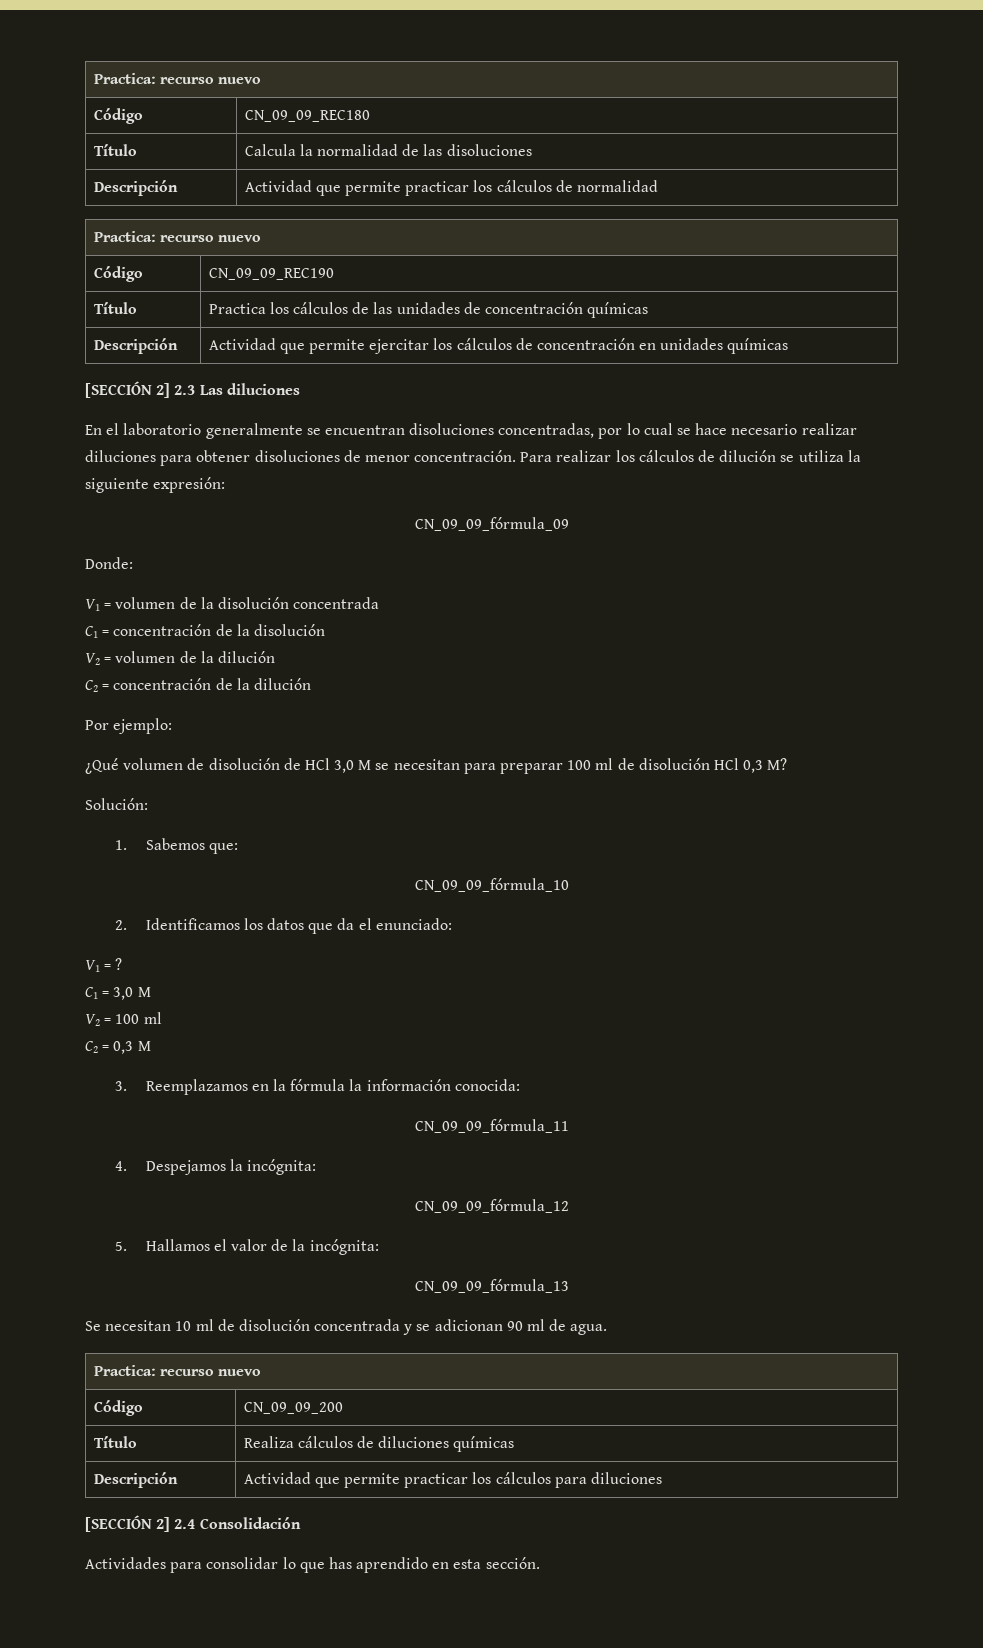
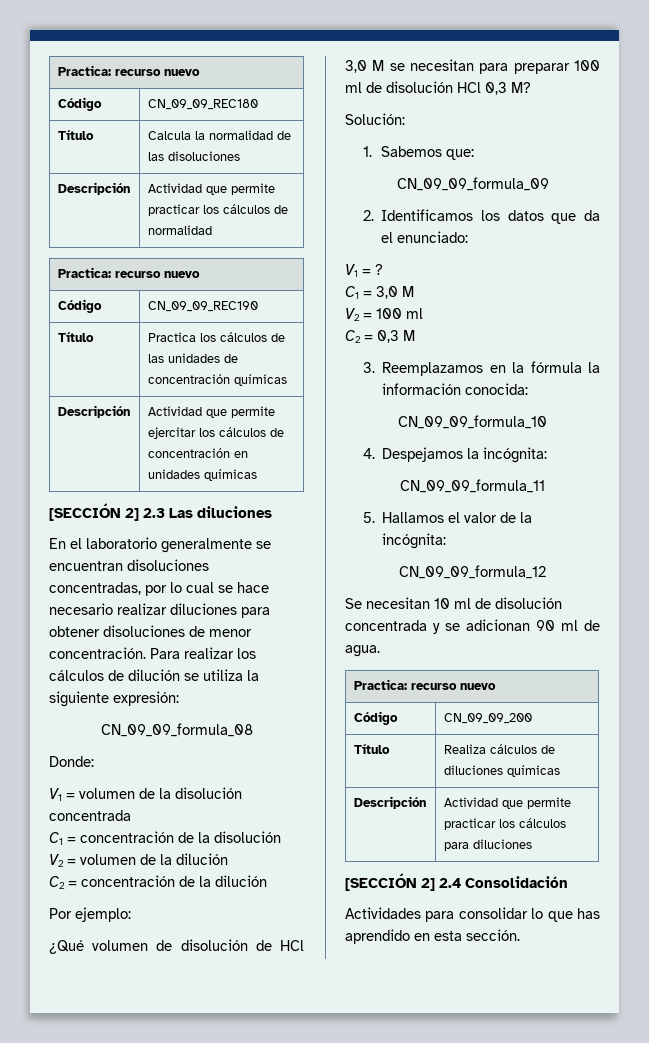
[414,517,569,531] CN_09_09_fórmula_09 -> [100,723,253,737] CN_09_09_formula_08
[414,878,569,892] CN_09_09_fórmula_10 -> [396,177,549,191] CN_09_09_formula_09
[414,1119,569,1133] CN_09_09_fórmula_11 -> [398,415,547,429] CN_09_09_formula_10
[414,1199,569,1213] CN_09_09_fórmula_12 -> [400,479,545,493] CN_09_09_formula_11
[414,1279,569,1293] CN_09_09_fórmula_13 -> [399,565,546,579] CN_09_09_formula_12

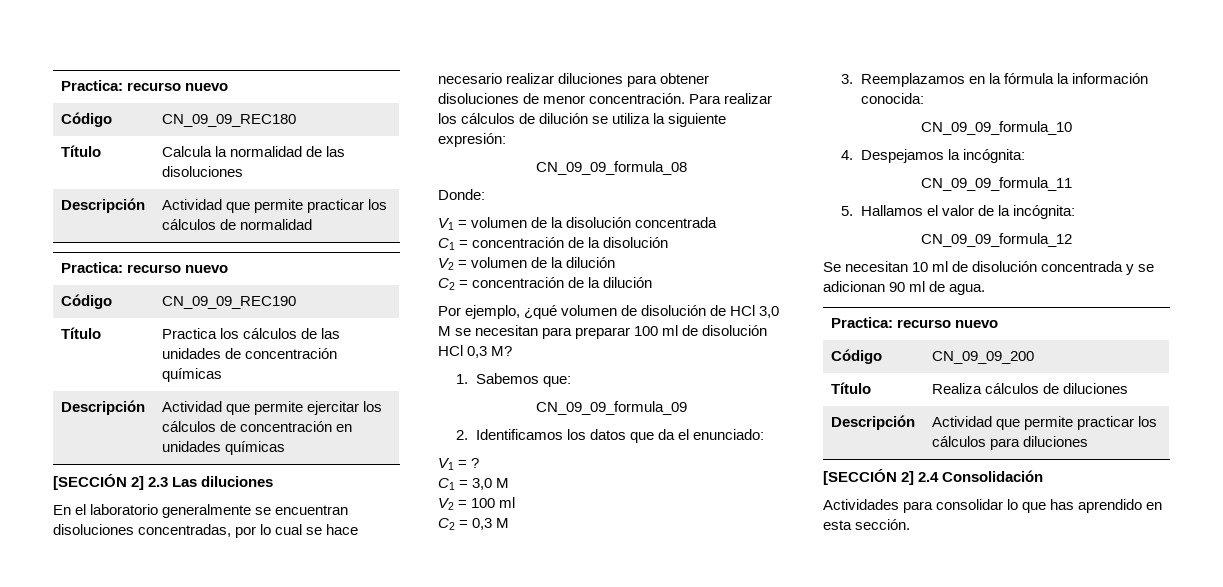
[75,907,131,922] [49,940,84,954] ejemplo: // ¿Qué -> [465,305,558,319] ejemplo, ¿qué
[345,113,405,125] // Solución: -> (513, 351) none
[506,765,560,777] químicas -> (1129, 388) none

